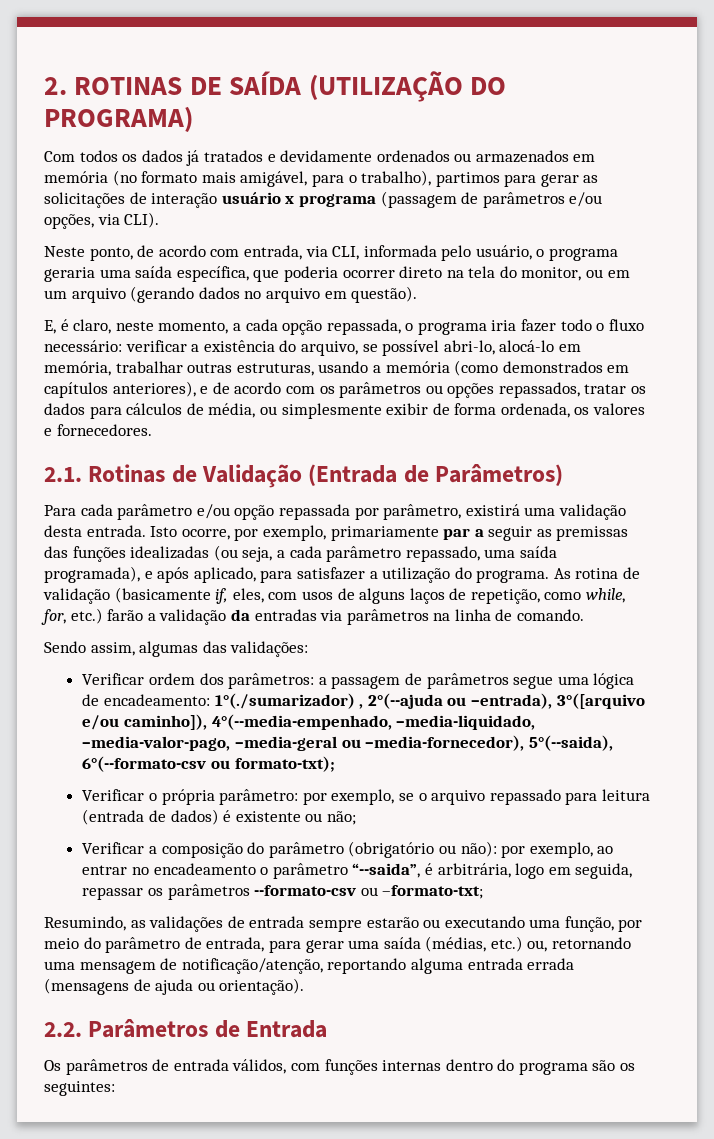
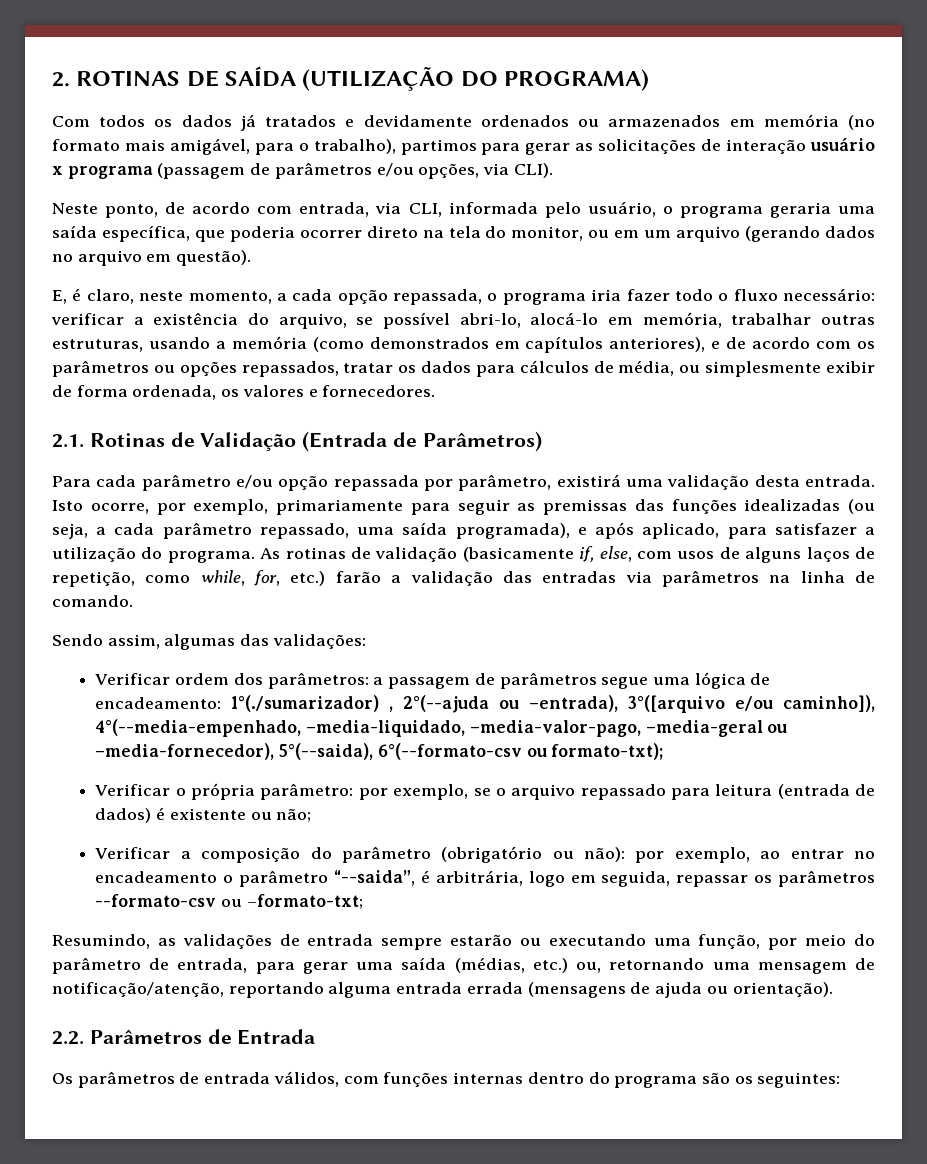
[443,528,484,540] par a -> [410,503,450,515] para
[575,568,619,579] rotina -> [285,547,346,559] rotinas
[232,588,264,603] eles, -> [599,546,632,562] else,
[230,609,250,621] da -> [502,571,532,583] das

